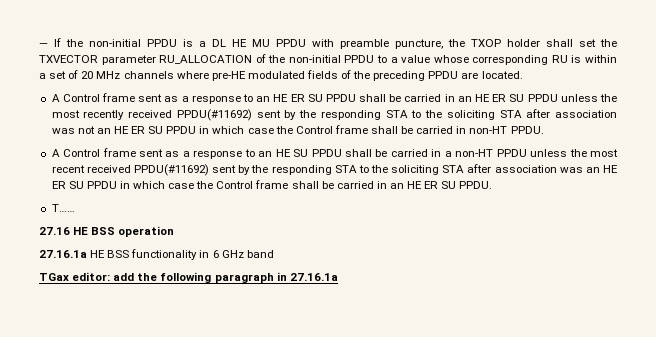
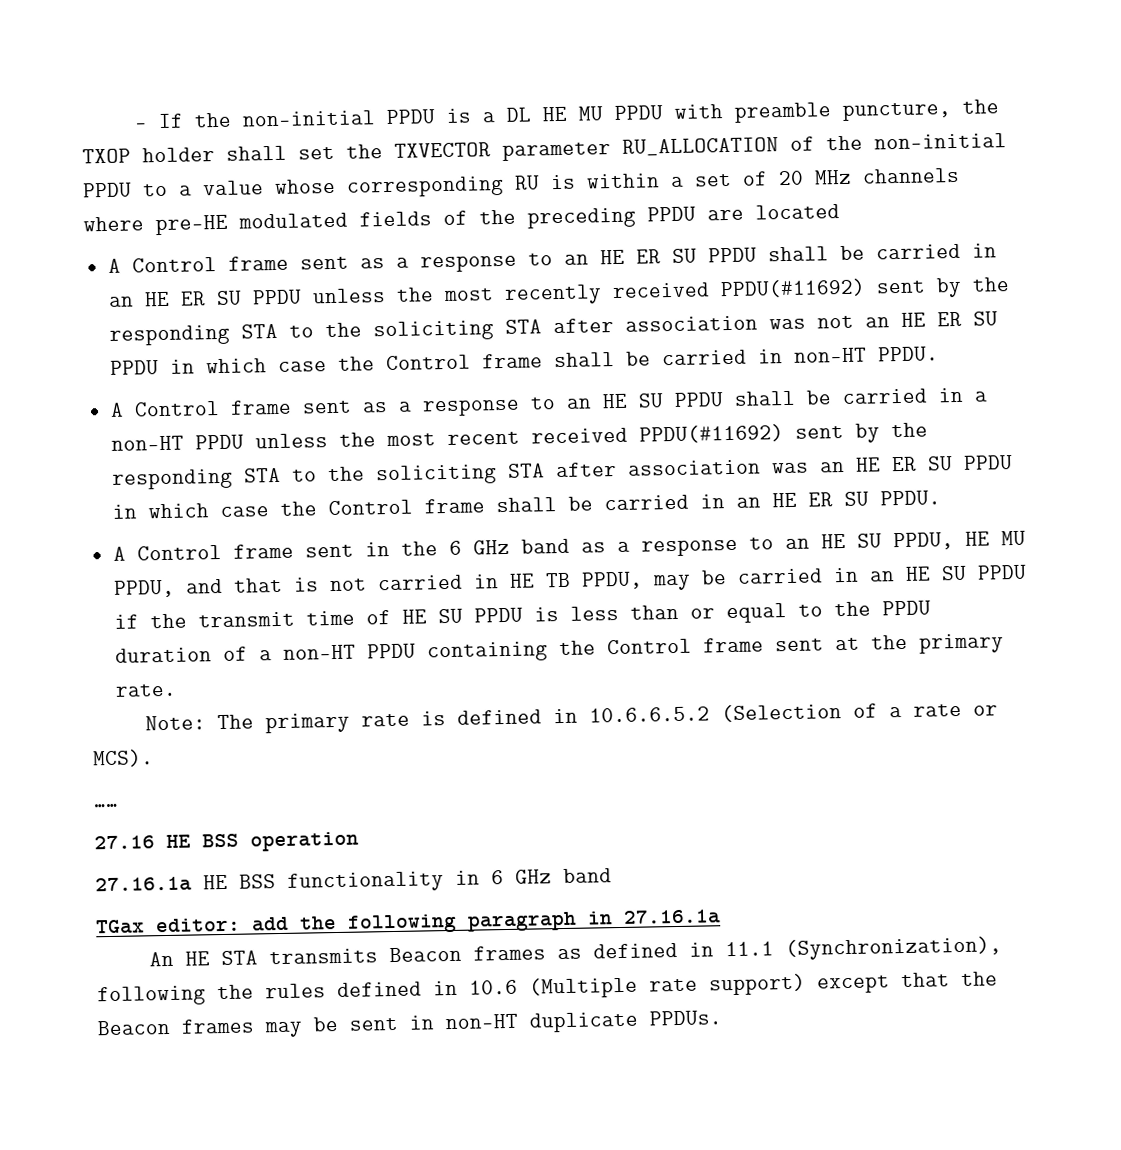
[481,71,523,79] located. -> [755,204,840,220] located
[51,204,75,212] T…… -> [112,530,1026,561] [113,564,1027,598] [113,600,931,629] [114,633,1004,663] [114,683,177,697] [145,703,999,734] [93,749,154,768] [93,803,119,808] A Control frame sent in the 6 GHz band as a response to an HE SU PPDU, HE MU PPDU, and that is not carried in HE TB PPDU, may be carried in an HE SU PPDU if the transmit time of HE SU PPDU is less than or equal to the PPDU duration of a non-HT PPDU containing the Control frame sent at the primary rate. // Note: The primary rate is defined in 10.6.6.5.2 (Selection of a rate or MCS). // ……
(338, 277) none -> [149,936,1003,967] [97,971,998,1007] [97,1010,722,1038] // An HE STA transmits Beacon frames as defined in 11.1 (Synchronization), following the rules defined in 10.6 (Multiple rate support) except that the Beacon frames may be sent in non-HT duplicate PPDUs.

